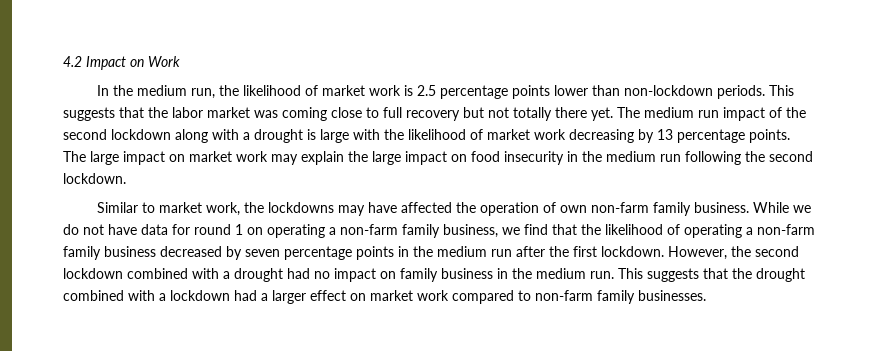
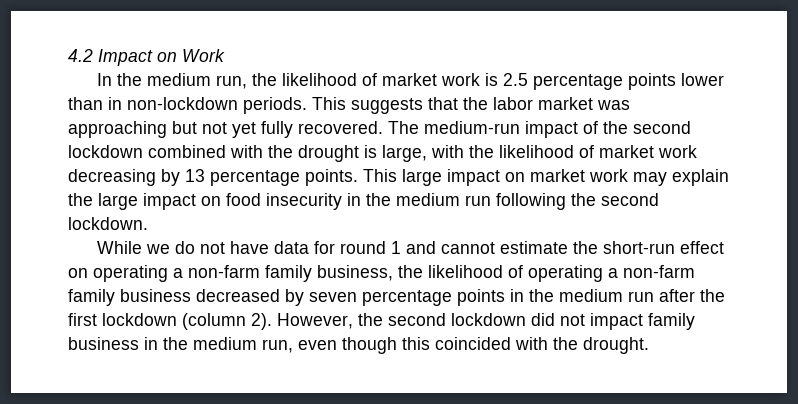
(621, 90) none -> [108,97,122,110] in
[282,107,719,121] coming close to full recovery but not totally there yet. The medium run -> [68,121,520,138] approaching but not yet fully recovered. The medium-run
[175,129,250,143] along with a -> [148,145,293,158] combined with the
[320,129,349,143] large -> [382,145,427,162] large,
[63,151,86,162] The -> [363,169,397,182] This
[97,202,750,216] Similar to market work, the lockdowns may have affected the operation of own non-farm family business. -> (148, 223) none
(243, 229) none -> [406,241,725,254] and cannot estimate the short-run effect
[502,224,577,235] we find that -> (393, 273) none
[601,246,664,257] lockdown. -> [102,313,272,330] lockdown (column 2).
[127,268,396,282] combined with a drought had no impact on -> [531,313,643,330] did not impact
[590,268,805,282] [63,290,706,304] run. This suggests that the drought combined with a lockdown had a larger effect on market work compared to non-farm family businesses. -> [262,337,649,354] run, even though this coincided with the drought.

